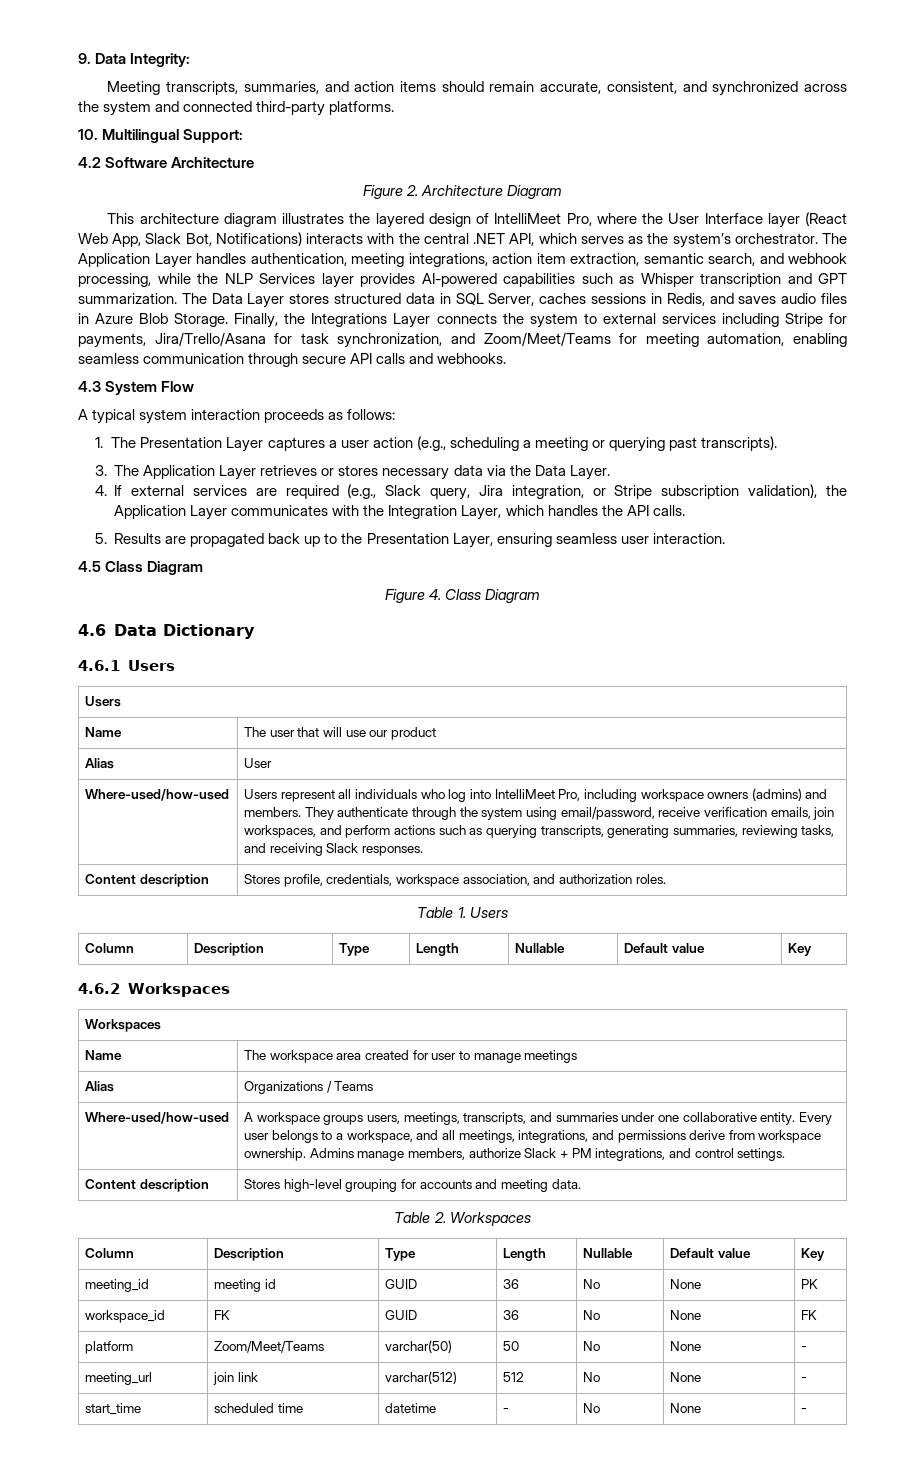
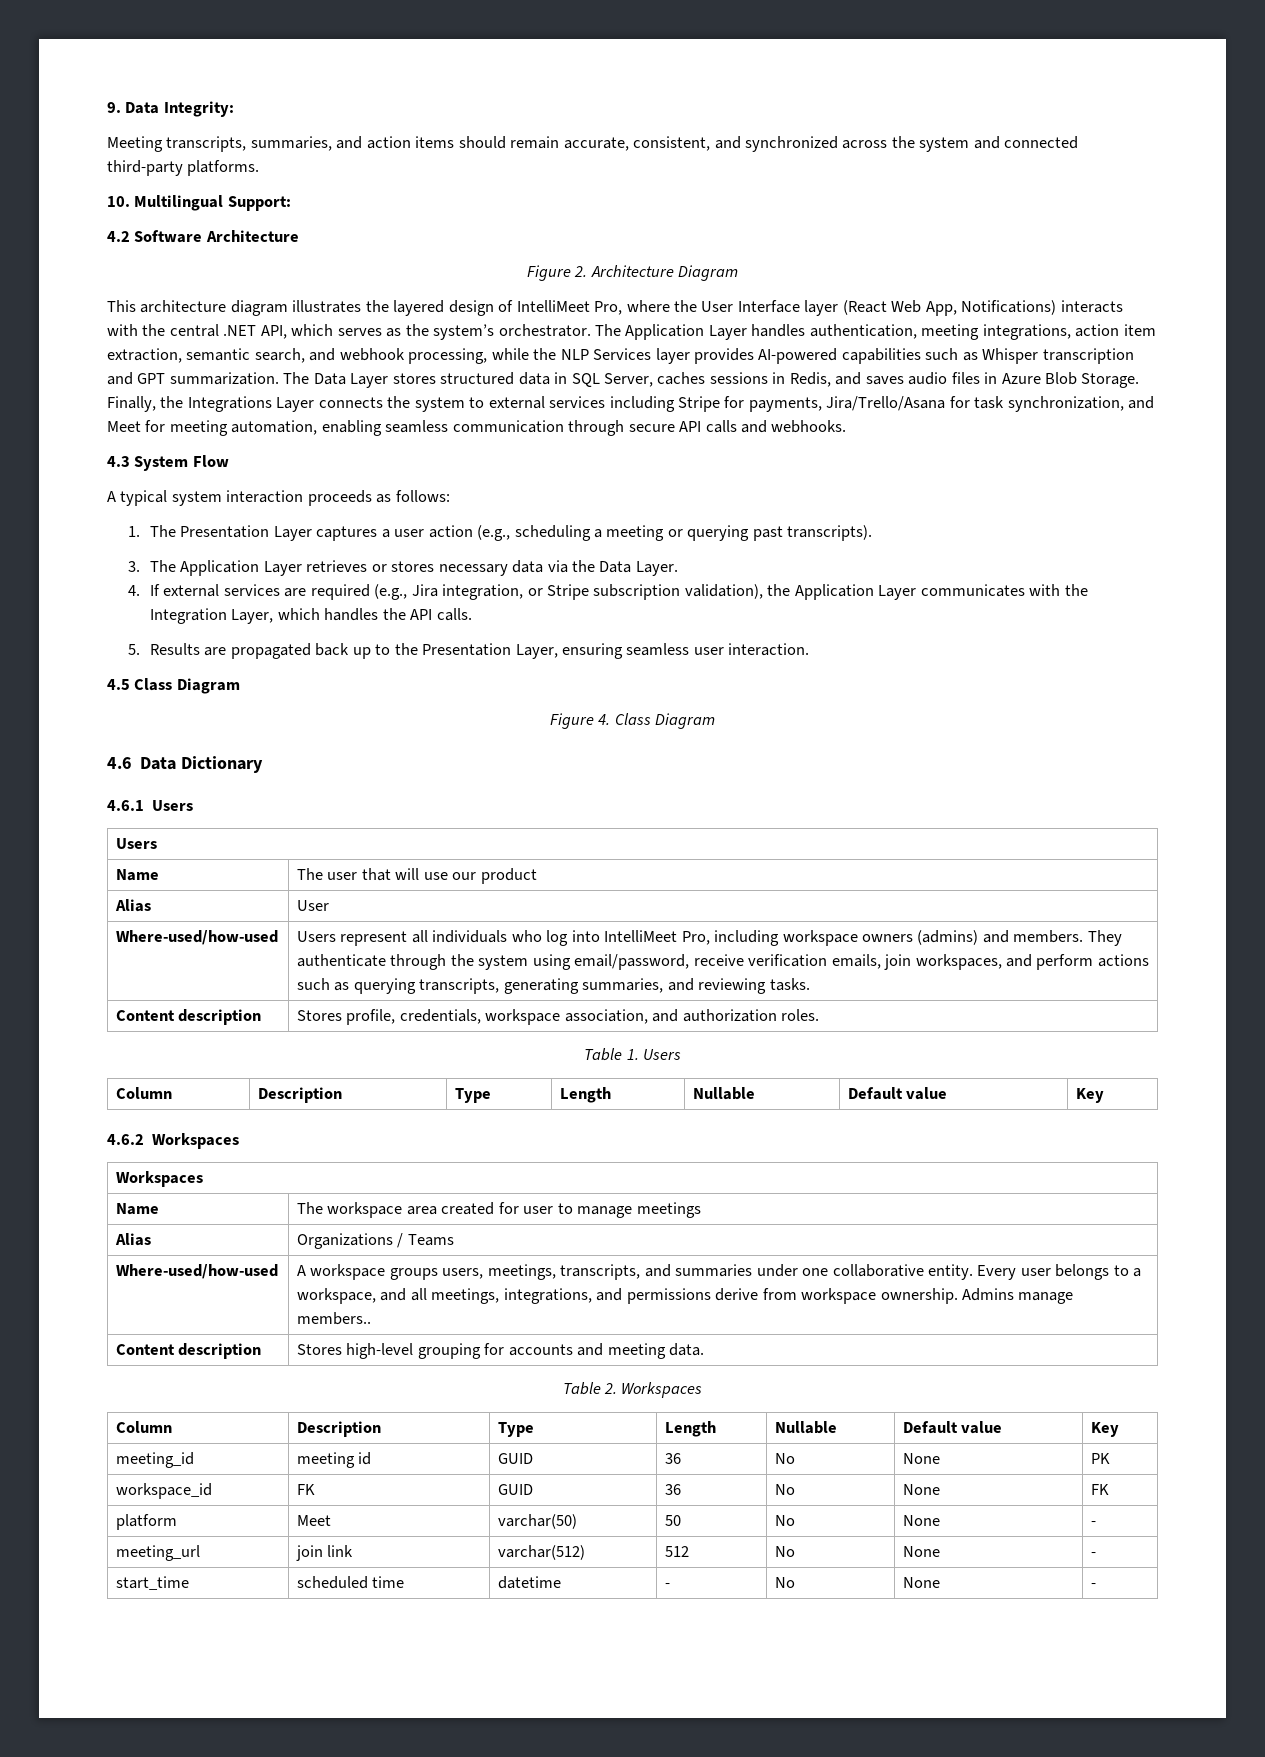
[145,233,212,246] Slack Bot, -> (957, 308) none
[483,332,611,346] Zoom/Meet/Teams -> [107,421,141,432] Meet
[385,485,471,500] Slack query, -> (408, 592) none
[741,825,835,838] [244,843,423,856] reviewing tasks, and receiving Slack responses. -> [667,978,810,994] and reviewing tasks.
[407,1148,786,1161] members, authorize Slack + PM integrations, and control settings. -> [297,1312,372,1325] members..
[214,1341,325,1353] Zoom/Meet/Teams -> [297,1515,332,1526] Meet

